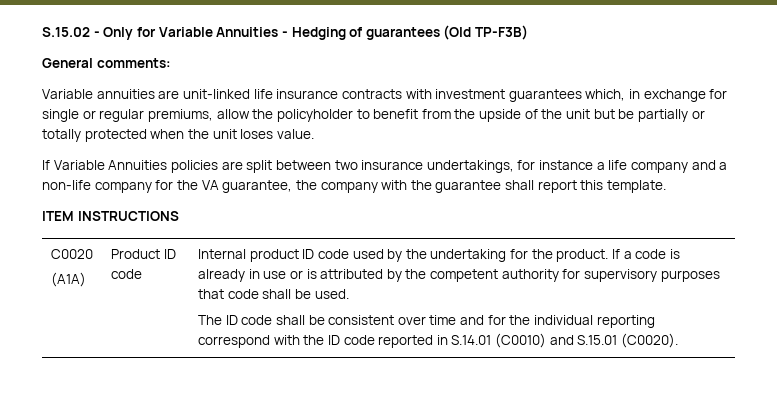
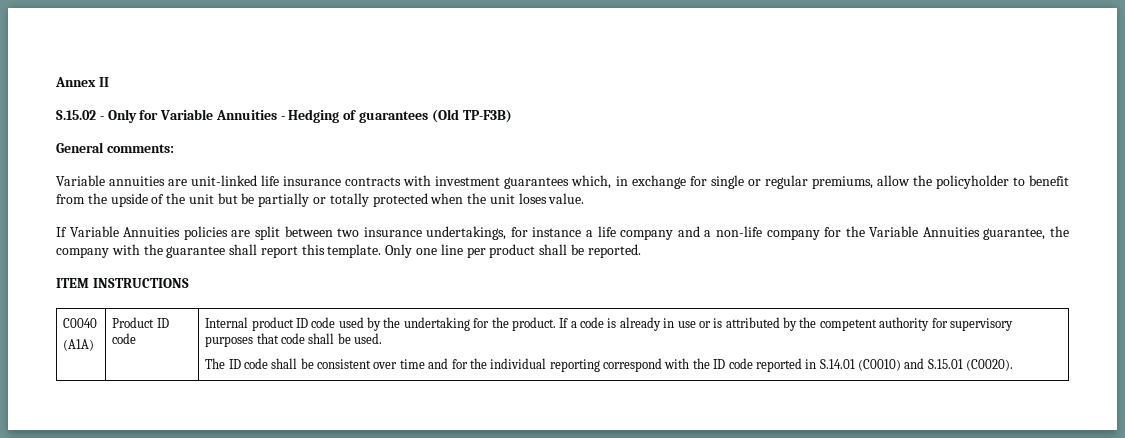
(42, 32) none -> [55,77,109,87] Annex II //
[201,180,219,190] VA -> [869,226,980,237] Variable Annuities
(667, 186) none -> [385,244,641,258] Only one line per product shall be reported.
[50,249,93,259] C0020 -> [63,318,98,328] C0040

